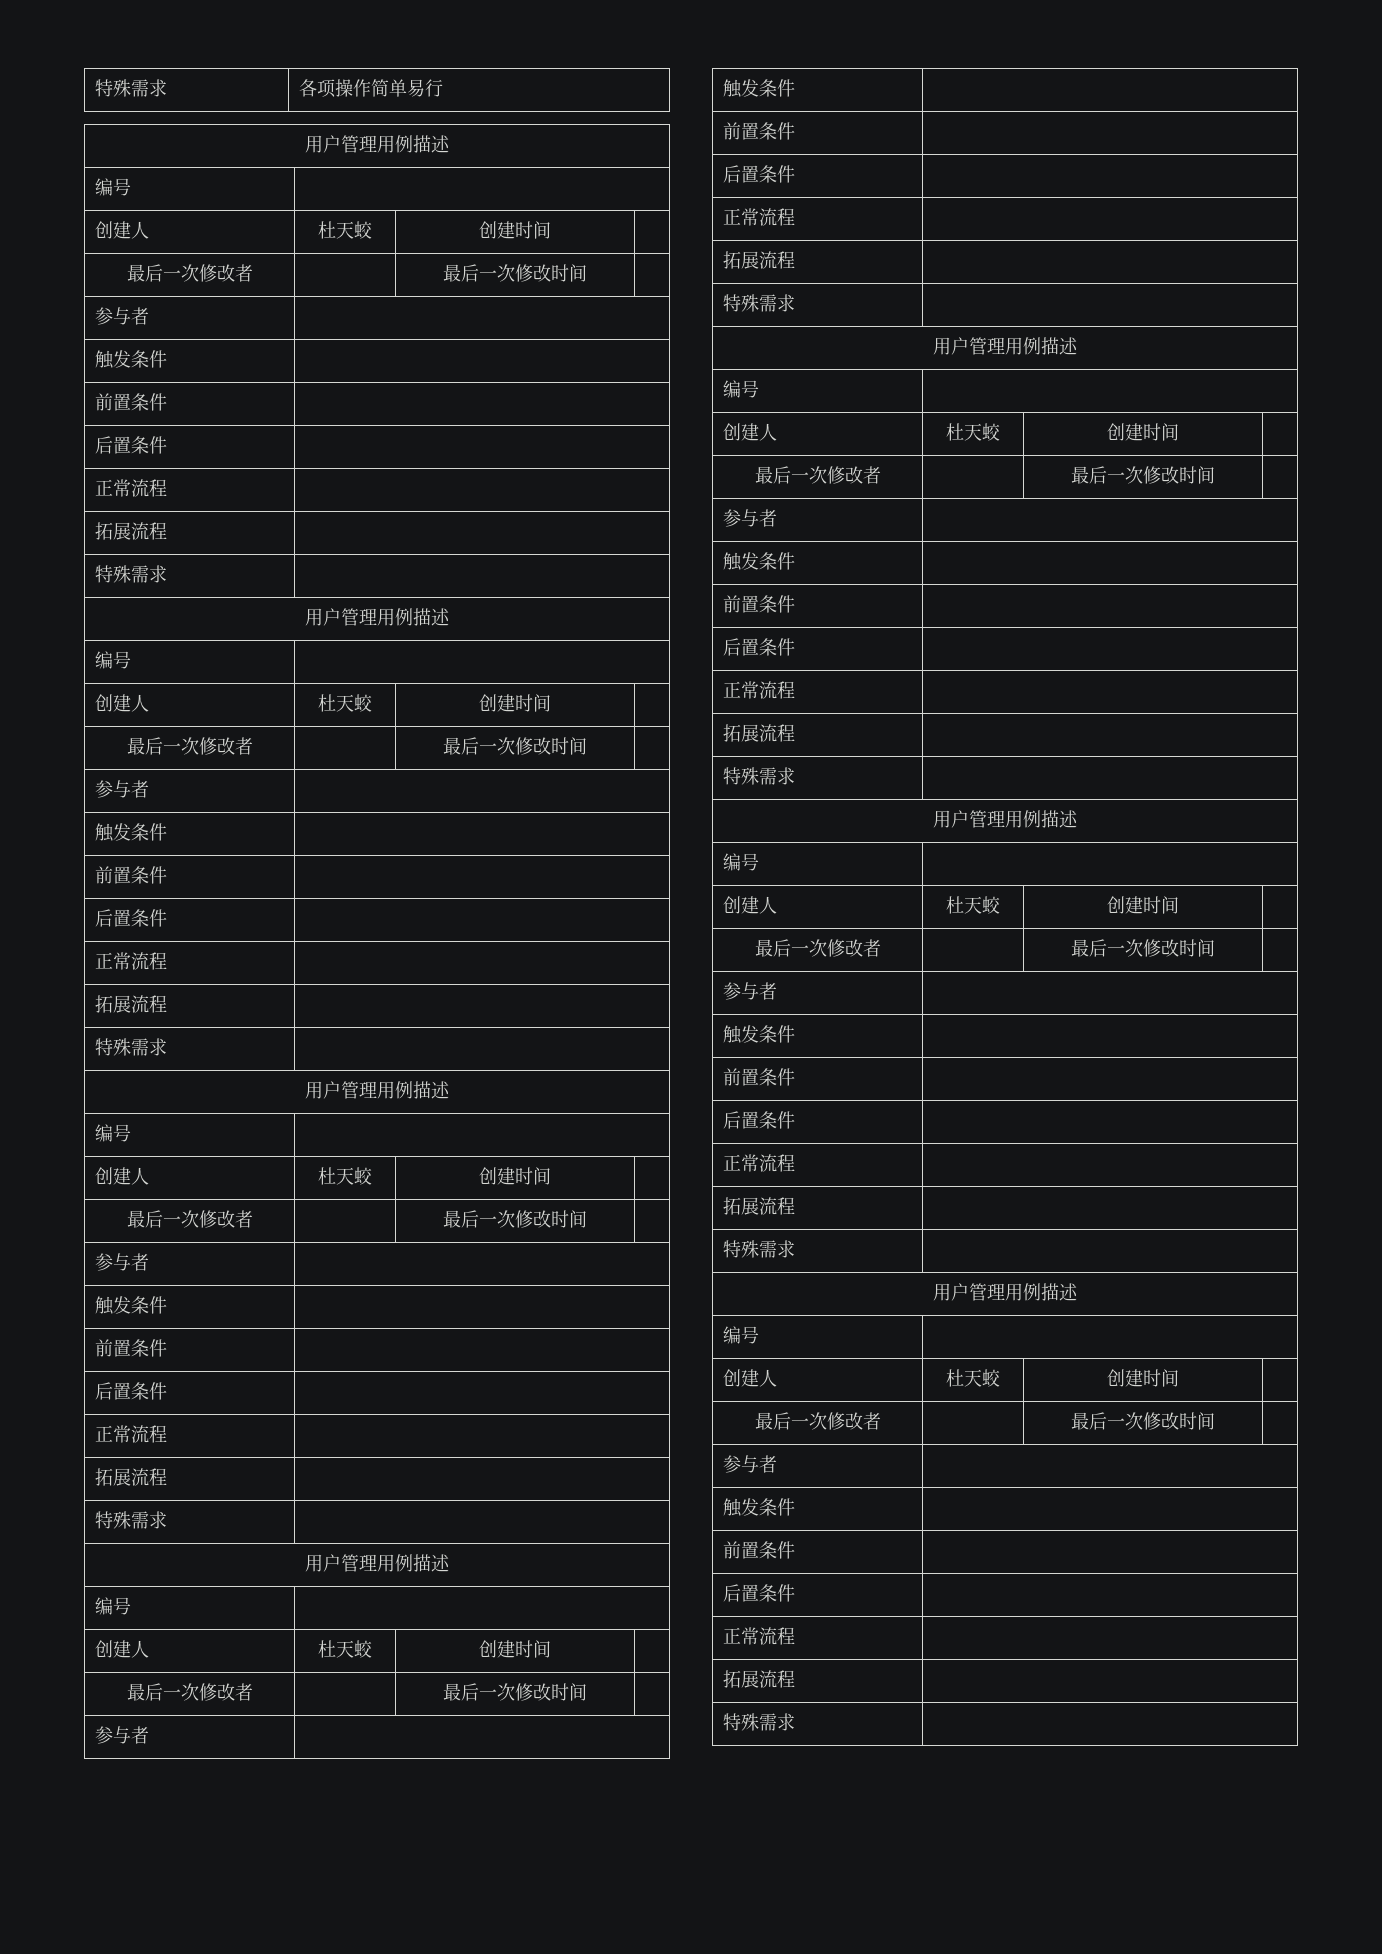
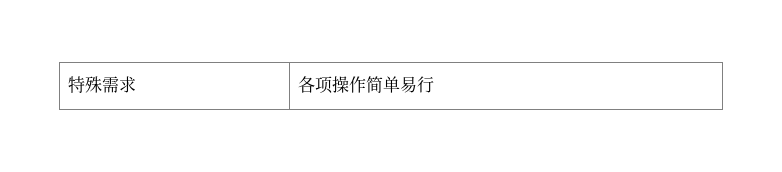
[305,135,450,153] [94,178,131,196] [94,221,149,239] [318,221,372,239] [479,221,551,239] [126,264,253,282] [443,264,587,282] [94,307,149,325] [94,350,167,369] [94,393,167,411] [94,436,167,454] [94,479,167,497] [94,522,167,540] [94,565,167,583] [305,608,450,626] [94,651,131,669] [94,694,149,712] [318,694,372,712] [479,694,551,712] [126,737,253,755] [443,737,587,755] [94,780,149,798] [94,823,167,842] [94,866,167,884] [94,909,167,927] [94,952,167,970] [94,995,167,1013] [94,1038,167,1056] [305,1081,450,1099] [94,1124,131,1142] [94,1167,149,1185] [318,1167,372,1185] [479,1167,551,1185] [126,1210,253,1228] [443,1210,587,1228] [94,1253,149,1271] [94,1296,167,1315] [94,1339,167,1357] [94,1382,167,1400] [94,1425,167,1443] [94,1468,167,1486] [94,1511,167,1529] [305,1554,450,1572] [94,1597,131,1615] [94,1640,149,1658] [318,1640,372,1658] [479,1640,551,1658] [126,1683,253,1701] [443,1683,587,1701] [94,1726,149,1744] [722,79,795,98] [722,122,795,140] [722,165,795,183] [722,208,795,226] [722,251,795,269] [722,294,795,312] [933,337,1078,355] [722,380,759,398] [722,423,777,441] [946,423,1000,441] [1107,423,1179,441] [754,466,881,484] [1071,466,1215,484] [722,509,777,527] [722,552,795,571] [722,595,795,613] [722,638,795,656] [722,681,795,699] [722,724,795,742] [722,767,795,785] [933,810,1078,828] [722,853,759,871] [722,896,777,914] [946,896,1000,914] [1107,896,1179,914] [754,939,881,957] [1071,939,1215,957] [722,982,777,1000] [722,1025,795,1044] [722,1068,795,1086] [722,1111,795,1129] [722,1154,795,1172] [722,1197,795,1215] [722,1240,795,1258] [933,1283,1078,1301] [722,1326,759,1344] [722,1369,777,1387] [946,1369,1000,1387] [1107,1369,1179,1387] [754,1412,881,1430] [1071,1412,1215,1430] [722,1455,777,1473] [722,1498,795,1517] [722,1541,795,1559] [722,1584,795,1602] [722,1627,795,1645] [722,1670,795,1688] [722,1713,795,1731] // 用户管理用例描述 // 编号 | // 创建人 | 杜天蛟 | 创建时间 | // 最后一次修改者 | | 最后一次修改时间 | // 参与者 | // 触发条件 | // 前置条件 | // 后置条件 | // 正常流程 | // 拓展流程 | // 特殊需求 | // 用户管理用例描述 // 编号 | // 创建人 | 杜天蛟 | 创建时间 | // 最后一次修改者 | | 最后一次修改时间 | // 参与者 | // 触发条件 | // 前置条件 | // 后置条件 | // 正常流程 | // 拓展流程 | // 特殊需求 | // 用户管理用例描述 // 编号 | // 创建人 | 杜天蛟 | 创建时间 | // 最后一次修改者 | | 最后一次修改时间 | // 参与者 | // 触发条件 | // 前置条件 | // 后置条件 | // 正常流程 | // 拓展流程 | // 特殊需求 | // 用户管理用例描述 // 编号 | // 创建人 | 杜天蛟 | 创建时间 | // 最后一次修改者 | | 最后一次修改时间 | // 参与者 | // 触发条件 | // 前置条件 | // 后置条件 | // 正常流程 | // 拓展流程 | // 特殊需求 | // 用户管理用例描述 // 编号 | // 创建人 | 杜天蛟 | 创建时间 | // 最后一次修改者 | | 最后一次修改时间 | // 参与者 | // 触发条件 | // 前置条件 | // 后置条件 | // 正常流程 | // 拓展流程 | // 特殊需求 | // 用户管理用例描述 // 编号 | // 创建人 | 杜天蛟 | 创建时间 | // 最后一次修改者 | | 最后一次修改时间 | // 参与者 | // 触发条件 | // 前置条件 | // 后置条件 | // 正常流程 | // 拓展流程 | // 特殊需求 | // 用户管理用例描述 // 编号 | // 创建人 | 杜天蛟 | 创建时间 | // 最后一次修改者 | | 最后一次修改时间 | // 参与者 | // 触发条件 | // 前置条件 | // 后置条件 | // 正常流程 | // 拓展流程 | // 特殊需求 | -> (435, 84) none

